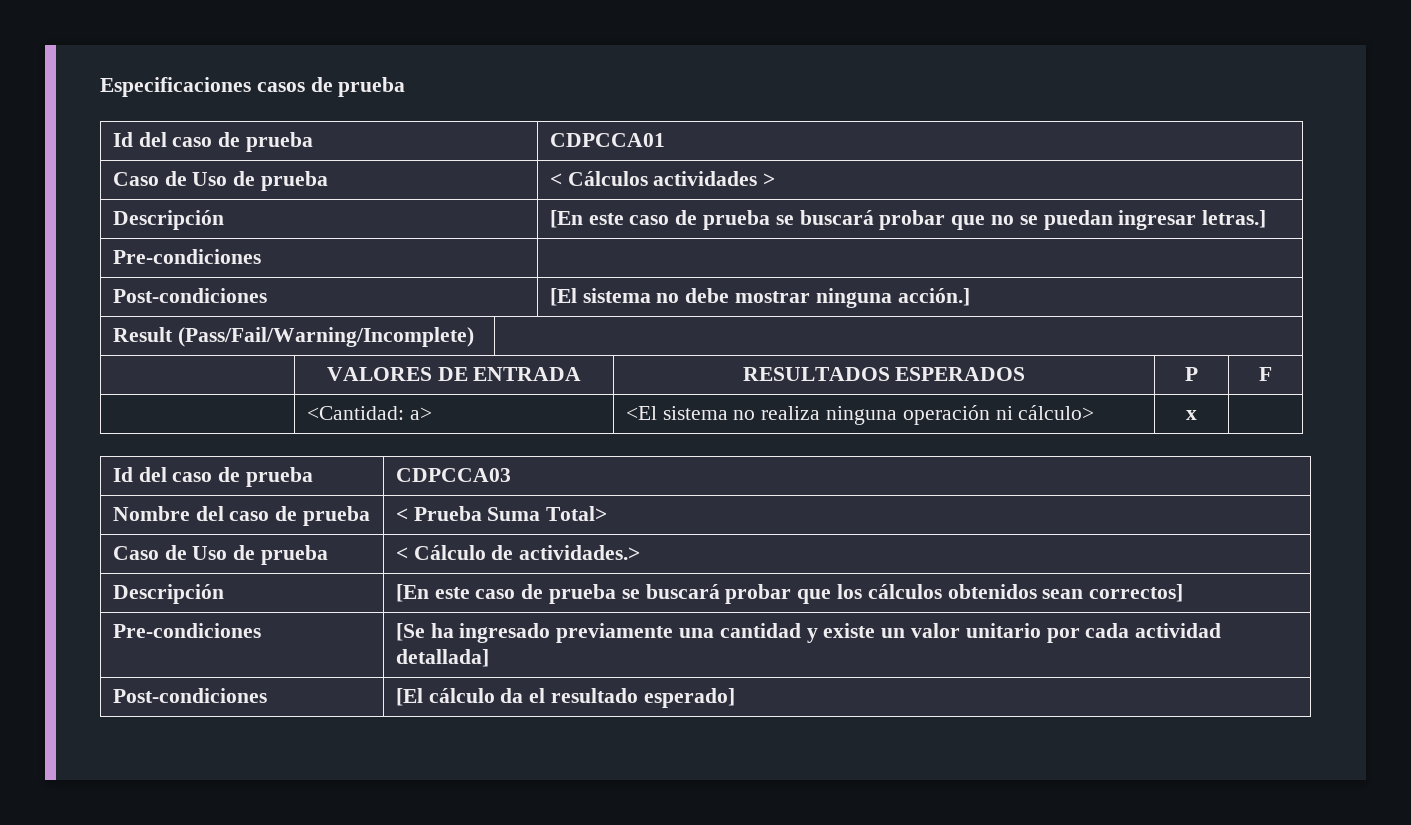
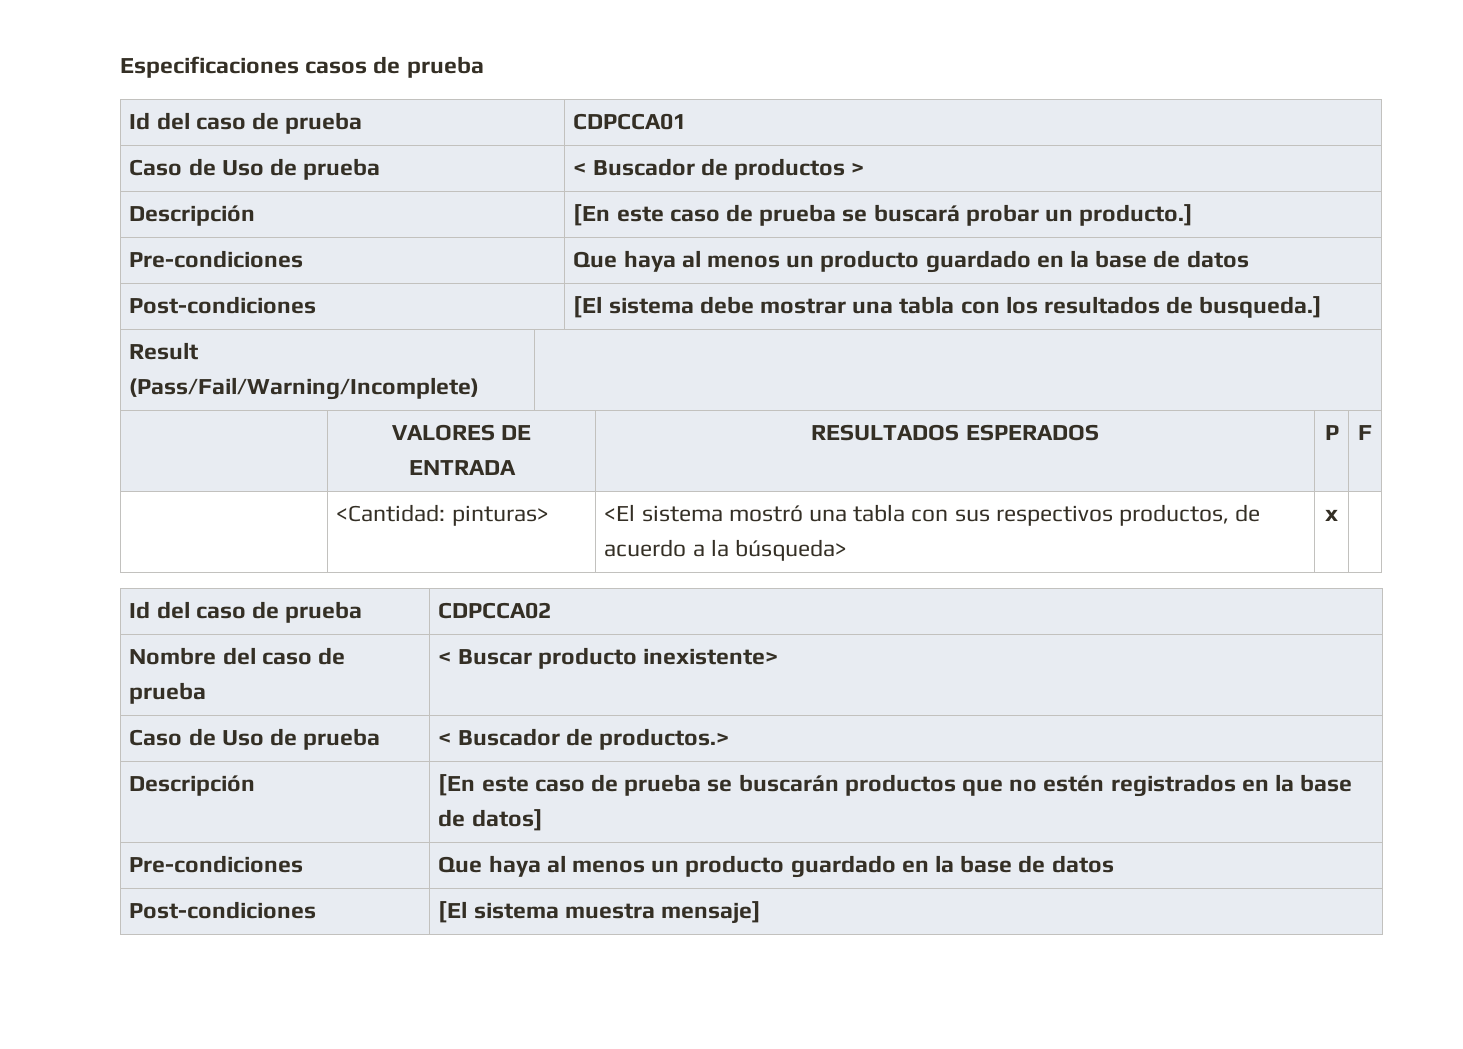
[567,171,758,186] Cálculos actividades -> [592,158,845,180] Buscador de productos
[951,210,1267,230] [112,249,261,264] [112,288,267,303] [549,288,680,306] que no se puedan ingresar letras.] // Pre-condiciones | // Post-condiciones | [El sistema no -> [1045,204,1194,226] [129,250,304,268] [573,250,1249,273] [129,296,317,314] [573,296,694,318] un producto.] // Pre-condiciones | Que haya al menos un producto guardado en la base de datos // Post-condiciones | [El sistema
[815,288,970,308] ninguna acción.] -> [852,296,1323,318] una tabla con los resultados de busqueda.]
[409,407,432,420] a> -> [451,505,549,526] pinturas>
[733,405,1095,425] no realiza ninguna operación ni cálculo> -> [728,504,1261,526] [604,539,847,561] mostró una tabla con sus respectivos productos, de acuerdo a la búsqueda>
[395,468,511,482] CDPCCA03 -> [438,602,552,619] CDPCCA02
[413,506,608,521] [112,545,329,565] [395,545,641,560] [112,584,224,604] [395,584,1184,604] [112,623,261,638] [395,623,1222,643] [395,649,489,667] [112,688,267,703] [395,688,735,708] Prueba Suma Total> // Caso de Uso de prueba | < Cálculo de actividades.> // Descripción | [En este caso de prueba se buscará probar que los cálculos obtenidos sean correctos] // Pre-condiciones | [Se ha ingresado previamente una cantidad y existe un valor unitario por cada actividad detallada] // Post-condiciones | [El cálculo da el resultado esperado] -> [457,647,778,669] [129,728,381,750] [438,728,729,750] [129,775,256,796] [438,774,1353,797] [438,809,543,831] [129,855,304,873] [438,855,1114,878] [129,901,317,919] [438,901,761,924] Buscar producto inexistente> // Caso de Uso de prueba | < Buscador de productos.> // Descripción | [En este caso de prueba se buscarán productos que no estén registrados en la base de datos] // Pre-condiciones | Que haya al menos un producto guardado en la base de datos // Post-condiciones | [El sistema muestra mensaje]

